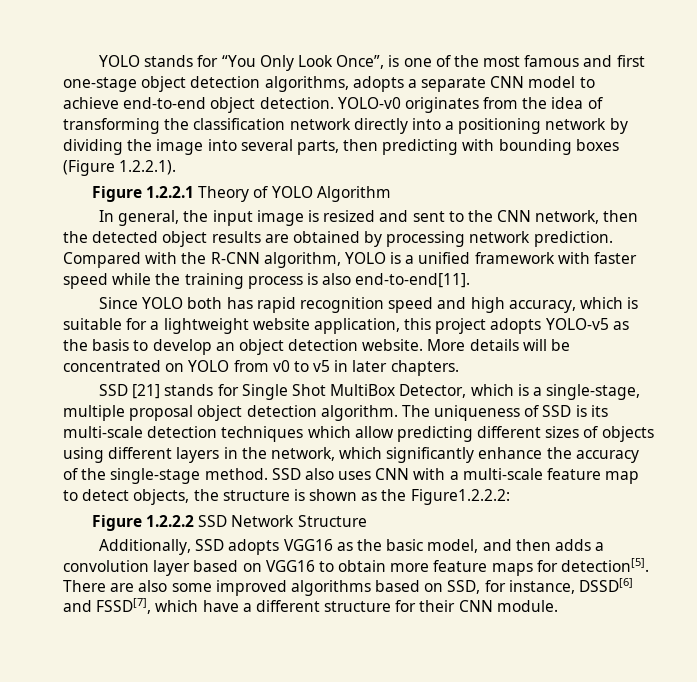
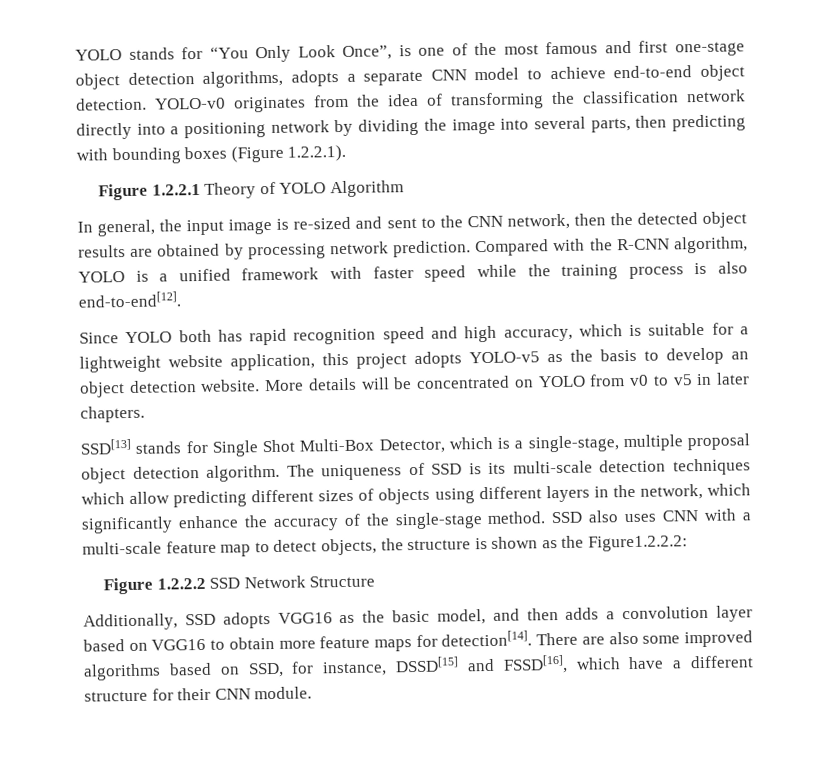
[323,210,376,222] resized -> [293,216,352,230] re-sized
[355,273,471,288] end-to-end[11]. -> [78,291,181,308] end-to-end[12].
[99,384,161,399] SSD [21] -> [80,438,131,455] SSD[13]
[330,384,396,396] MultiBox -> [299,438,375,452] Multi-Box
[561,558,650,572] detection[5]. -> [441,630,533,647] detection[14].
[579,578,634,592] [63,598,152,614] DSSD[6] and FSSD[7], -> [394,654,568,674] DSSD[15] and FSSD[16],

